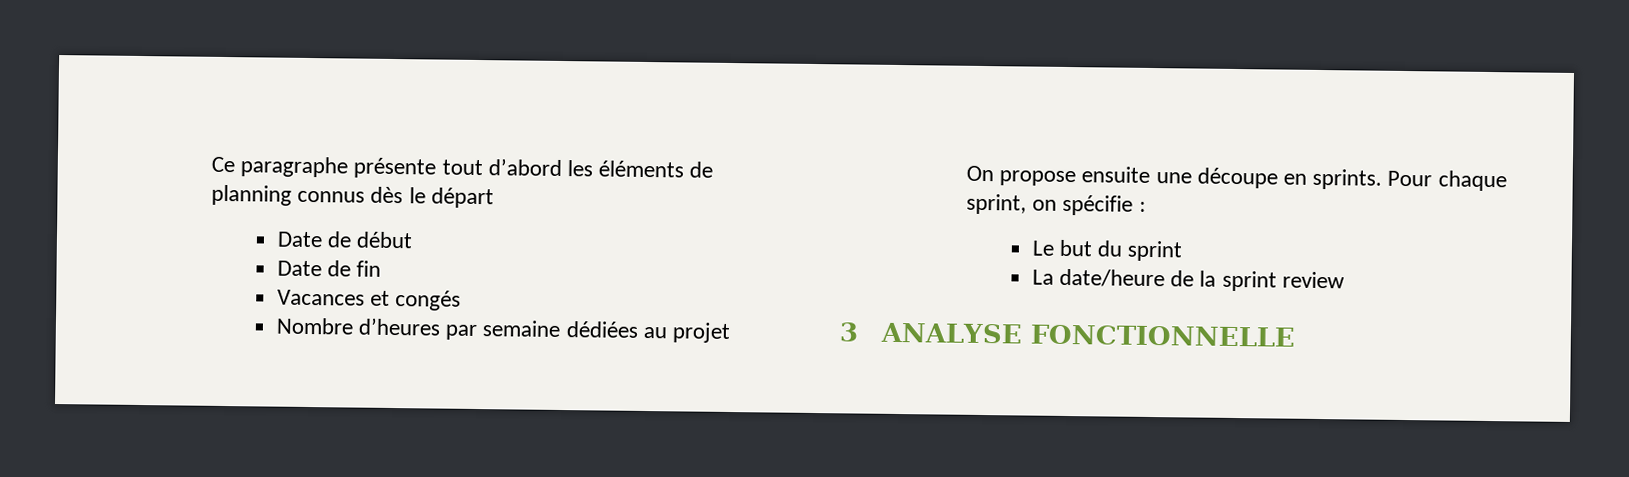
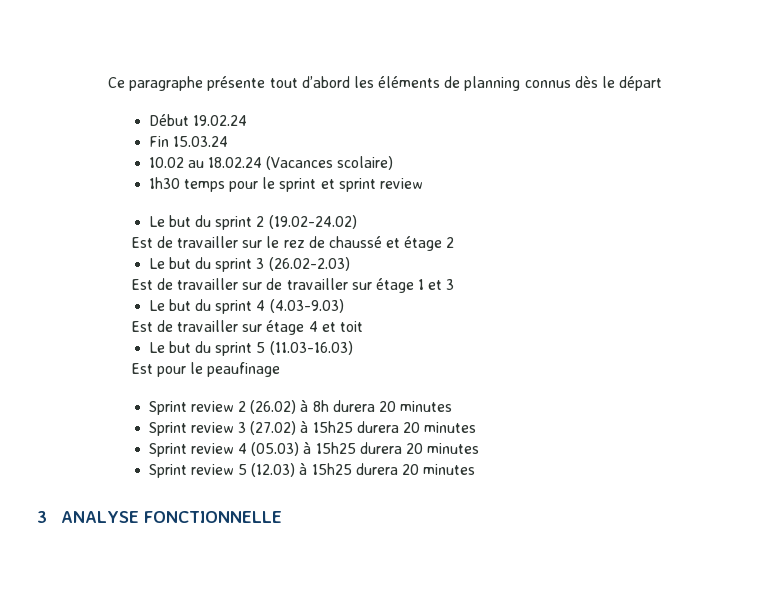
[276,231,414,249] [276,260,382,277] [276,289,462,311] [275,317,731,344] [965,165,1507,192] [965,193,1146,216] [1031,239,1183,262] [1031,268,1345,292] Date de début // Date de fin // Vacances et congés // Nombre d’heures par semaine dédiées au projet // On propose ensuite une découpe en sprints. Pour chaque sprint, on spécifie : // Le but du sprint // La date/heure de la sprint review -> [148,114,247,126] [148,136,228,147] [148,156,394,170] [148,177,423,192] [148,215,357,230] [131,236,455,251] [148,257,350,272] [131,278,455,293] [148,299,344,314] [131,320,363,335] [148,341,353,356] [131,362,281,377] [148,399,453,415] [148,420,477,436] [148,441,480,457] [148,462,476,478] Début 19.02.24 // Fin 15.03.24 // 10.02 au 18.02.24 (Vacances scolaire) // 1h30 temps pour le sprint et sprint review // Le but du sprint 2 (19.02-24.02) // Est de travailler sur le rez de chaussé et étage 2 // Le but du sprint 3 (26.02-2.03) // Est de travailler sur de travailler sur étage 1 et 3 // Le but du sprint 4 (4.03-9.03) // Est de travailler sur étage 4 et toit // Le but du sprint 5 (11.03-16.03) // Est pour le peaufinage // Sprint review 2 (26.02) à 8h durera 20 minutes // Sprint review 3 (27.02) à 15h25 durera 20 minutes // Sprint review 4 (05.03) à 15h25 durera 20 minutes // Sprint review 5 (12.03) à 15h25 durera 20 minutes

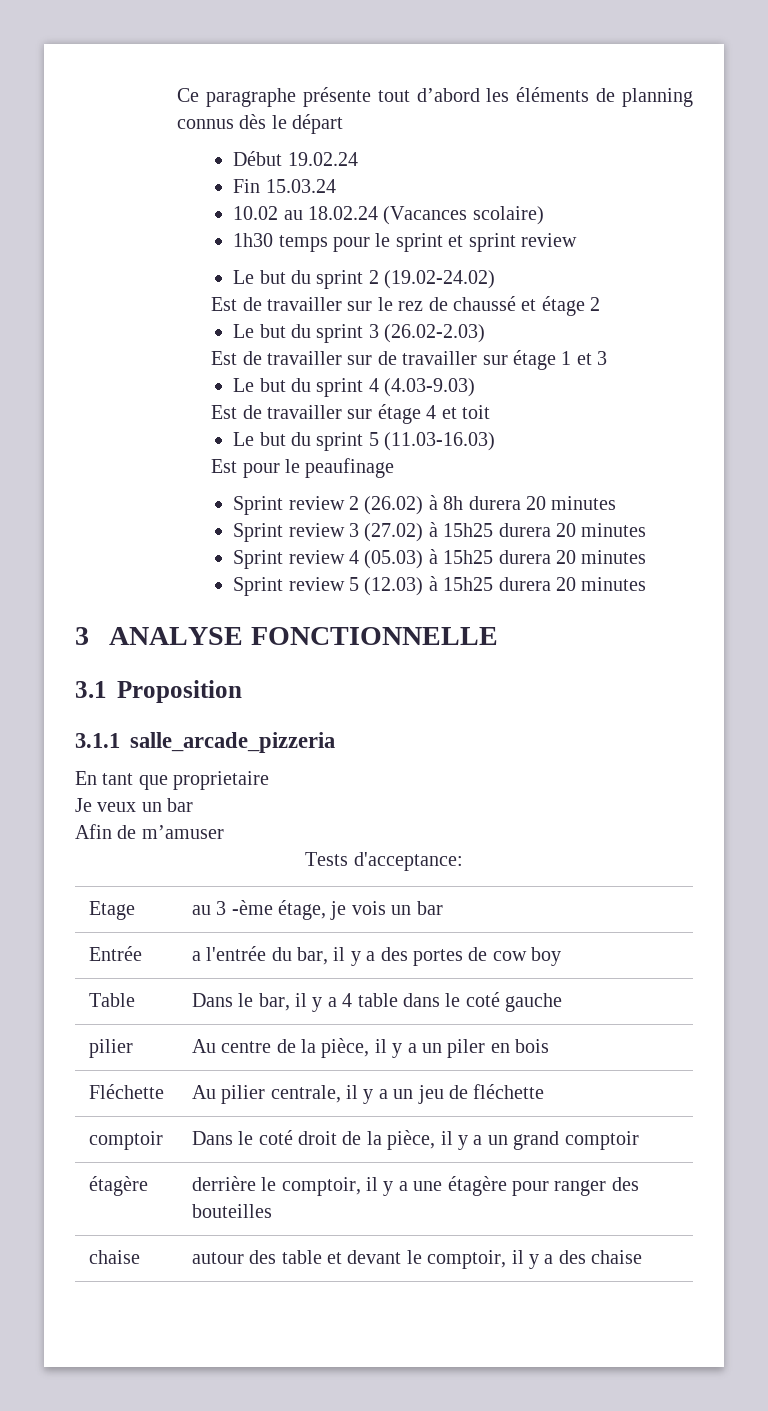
(282, 517) none -> [75,680,242,703] [75,732,335,753] [75,771,270,790] [75,798,194,812] [75,824,224,839] [305,852,463,871] [88,901,135,920] [191,900,443,920] [88,946,142,961] [191,946,562,966] [88,993,135,1007] [191,992,563,1012] [88,1039,133,1058] [191,1038,550,1058] [88,1084,164,1099] [191,1084,545,1104] [88,1131,163,1150] [191,1130,639,1150] [88,1176,148,1196] [191,1176,639,1196] [191,1204,272,1218] [88,1250,140,1264] [191,1250,643,1269] // 3.1 Proposition // 3.1.1 salle_arcade_pizzeria // En tant que proprietaire // Je veux un bar // Afin de m’amuser // Tests d'acceptance: // Etage | au 3 -ème étage, je vois un bar // Entrée | a l'entrée du bar, il y a des portes de cow boy // Table | Dans le bar, il y a 4 table dans le coté gauche // pilier | Au centre de la pièce, il y a un piler en bois // Fléchette | Au pilier centrale, il y a un jeu de fléchette // comptoir | Dans le coté droit de la pièce, il y a un grand comptoir // étagère | derrière le comptoir, il y a une étagère pour ranger des bouteilles // chaise | autour des table et devant le comptoir, il y a des chaise

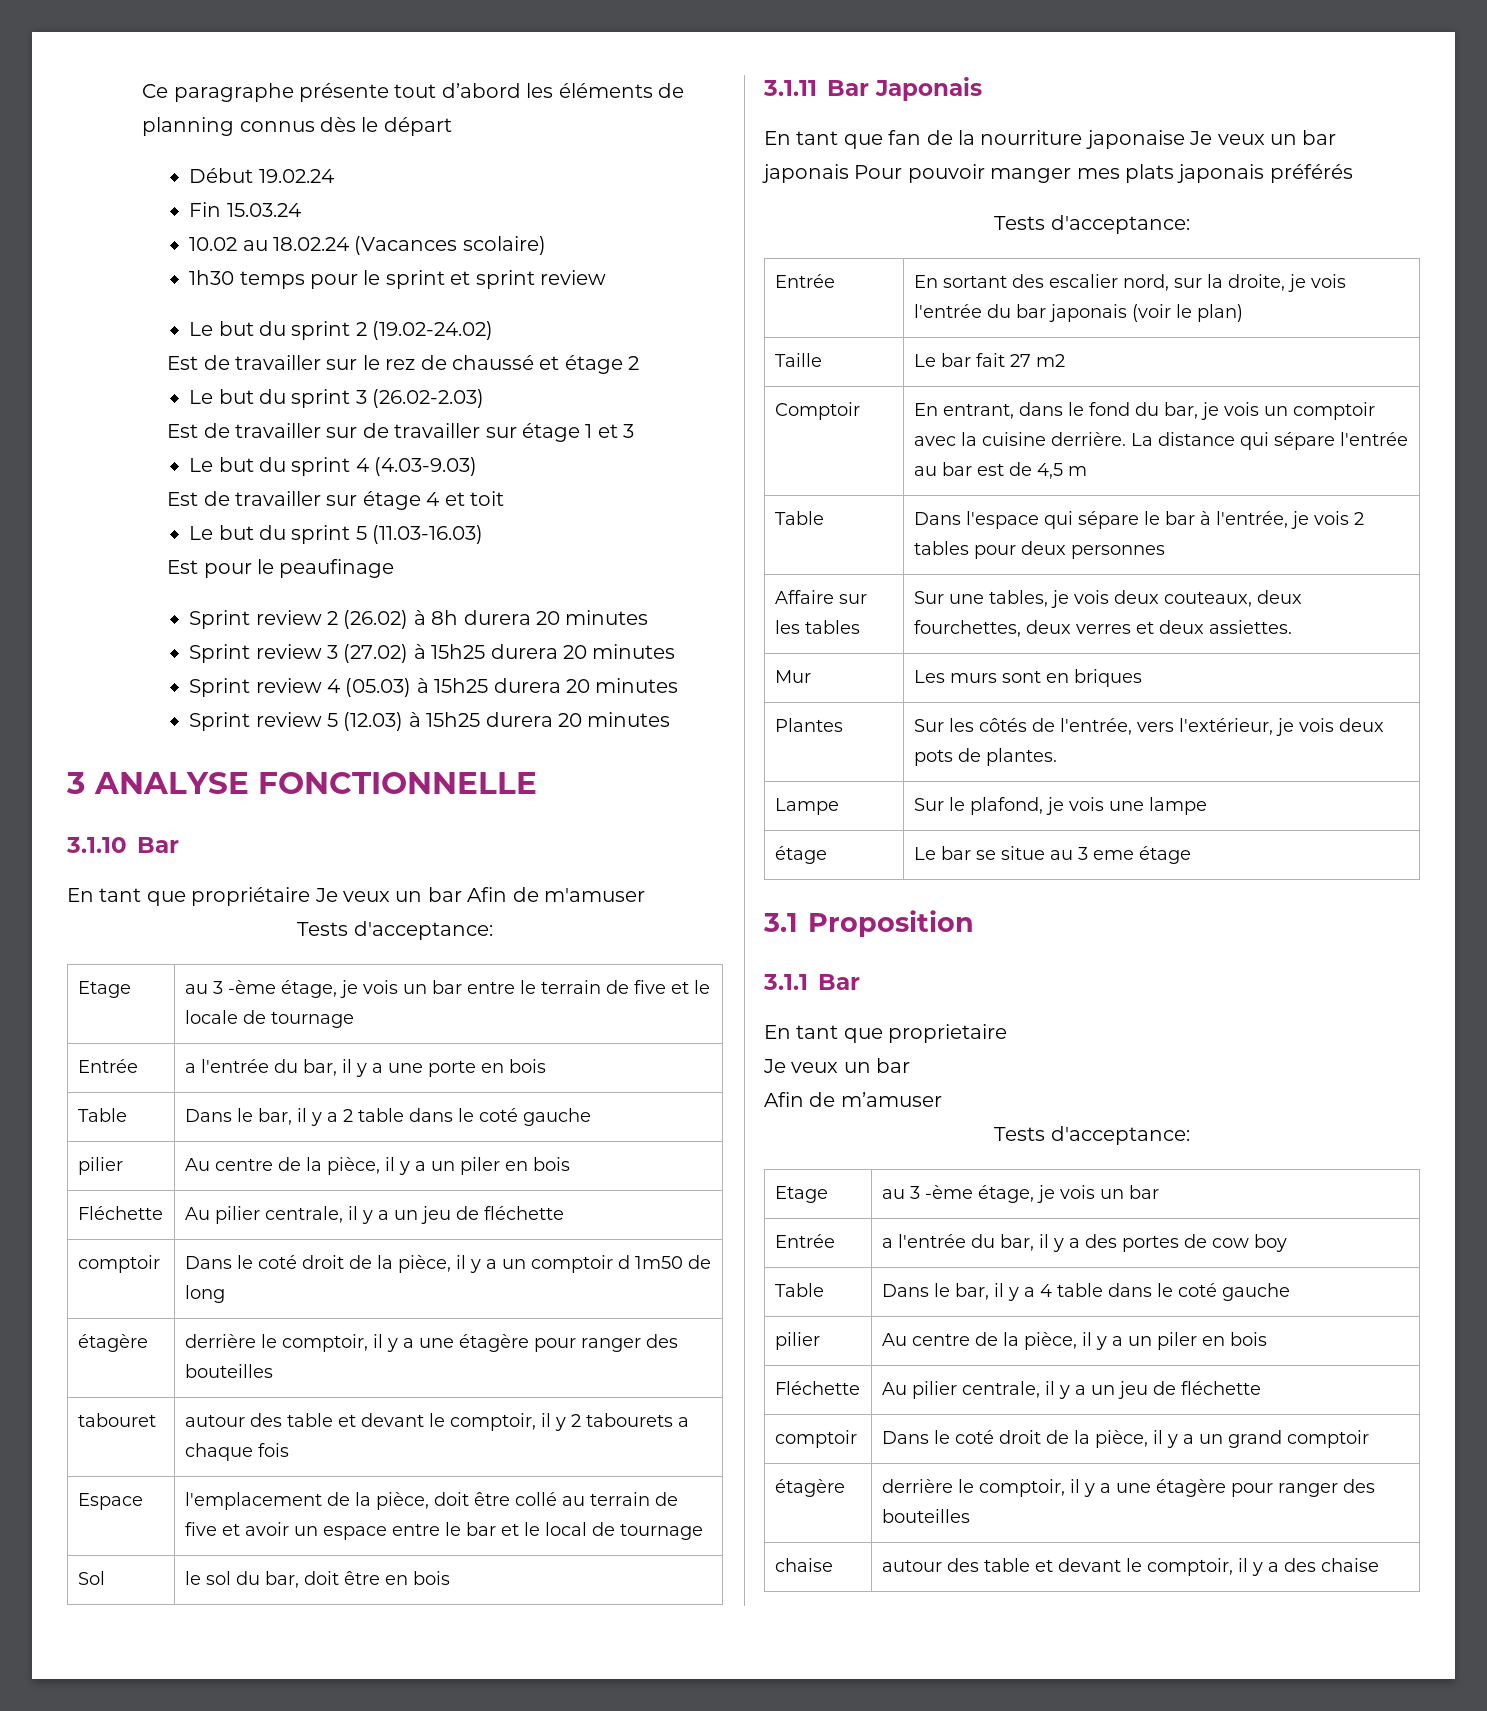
(498, 636) none -> [66,837,179,853] [67,887,645,906] [297,921,493,940] [77,981,131,998] [184,980,710,998] [184,1010,354,1028] [77,1059,138,1073] [184,1059,546,1077] [77,1108,127,1122] [184,1108,591,1126] [77,1157,123,1175] [184,1157,570,1175] [77,1206,163,1220] [184,1206,564,1224] [77,1255,160,1273] [184,1255,711,1273] [184,1285,225,1303] [77,1334,148,1352] [184,1334,678,1352] [184,1364,273,1378] [77,1413,156,1427] [184,1413,689,1431] [184,1443,289,1461] [77,1493,143,1510] [184,1492,678,1510] [184,1522,703,1540] [77,1571,105,1585] [184,1571,450,1588] [763,77,982,101] [764,130,1337,149] [762,164,1353,183] [994,215,1190,234] [774,274,835,288] [913,274,1346,292] [913,304,1243,322] [774,353,822,367] [913,353,1065,367] [774,402,860,420] [913,402,1375,420] [913,432,1408,450] [913,462,1087,479] [774,511,824,525] [913,511,1364,529] [913,541,1165,559] [774,590,867,604] [774,620,860,634] [913,590,1302,608] [913,620,1292,637] [774,670,811,683] [913,669,1142,687] [774,718,843,732] [913,718,1384,736] [913,748,1057,766] [774,798,839,815] [913,797,1207,815] [774,846,827,864] [913,846,1191,864] // 3.1.10 Bar // En tant que propriétaire Je veux un bar Afin de m'amuser // Tests d'acceptance: // Etage | au 3 -ème étage, je vois un bar entre le terrain de five et le locale de tournage // Entrée | a l'entrée du bar, il y a une porte en bois // Table | Dans le bar, il y a 2 table dans le coté gauche // pilier | Au centre de la pièce, il y a un piler en bois // Fléchette | Au pilier centrale, il y a un jeu de fléchette // comptoir | Dans le coté droit de la pièce, il y a un comptoir d 1m50 de long // étagère | derrière le comptoir, il y a une étagère pour ranger des bouteilles // tabouret | autour des table et devant le comptoir, il y 2 tabourets a chaque fois // Espace | l'emplacement de la pièce, doit être collé au terrain de five et avoir un espace entre le bar et le local de tournage // Sol | le sol du bar, doit être en bois // 3.1.11 Bar Japonais // En tant que fan de la nourriture japonaise Je veux un bar japonais Pour pouvoir manger mes plats japonais préférés // Tests d'acceptance: // Entrée | En sortant des escalier nord, sur la droite, je vois l'entrée du bar japonais (voir le plan) // Taille | Le bar fait 27 m2 // Comptoir | En entrant, dans le fond du bar, je vois un comptoir avec la cuisine derrière. La distance qui sépare l'entrée au bar est de 4,5 m // Table | Dans l'espace qui sépare le bar à l'entrée, je vois 2 tables pour deux personnes // Affaire sur les tables | Sur une tables, je vois deux couteaux, deux fourchettes, deux verres et deux assiettes. // Mur | Les murs sont en briques // Plantes | Sur les côtés de l'entrée, vers l'extérieur, je vois deux pots de plantes. // Lampe | Sur le plafond, je vois une lampe // étage | Le bar se situe au 3 eme étage
[130,732,335,753] salle_arcade_pizzeria -> [818,974,860,990] Bar

